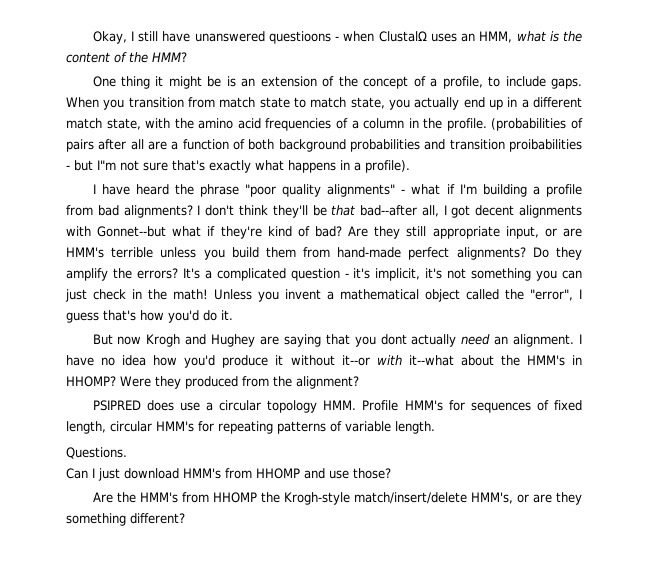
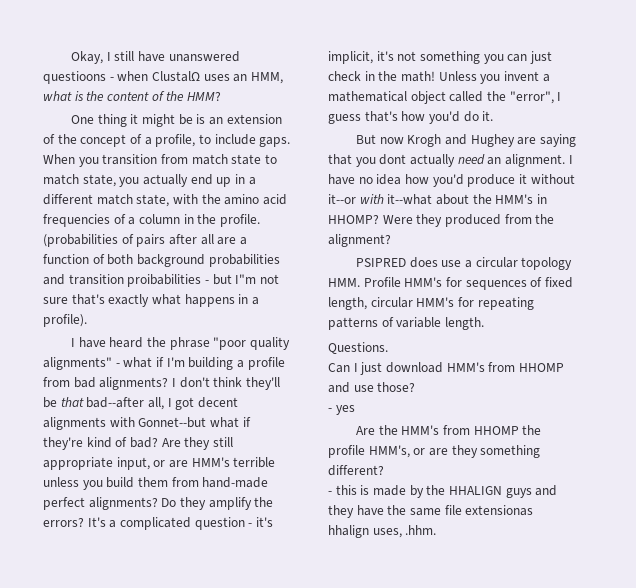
(391, 473) none -> [328,405,355,415] // - yes
[283,492,467,505] Krogh-style match/insert/delete -> [328,445,365,458] profile
(185, 518) none -> [328,485,558,498] [328,505,534,518] [328,525,437,538] // - this is made by the HHALIGN guys and they have the same file extensionas hhalign uses, .hhm.

